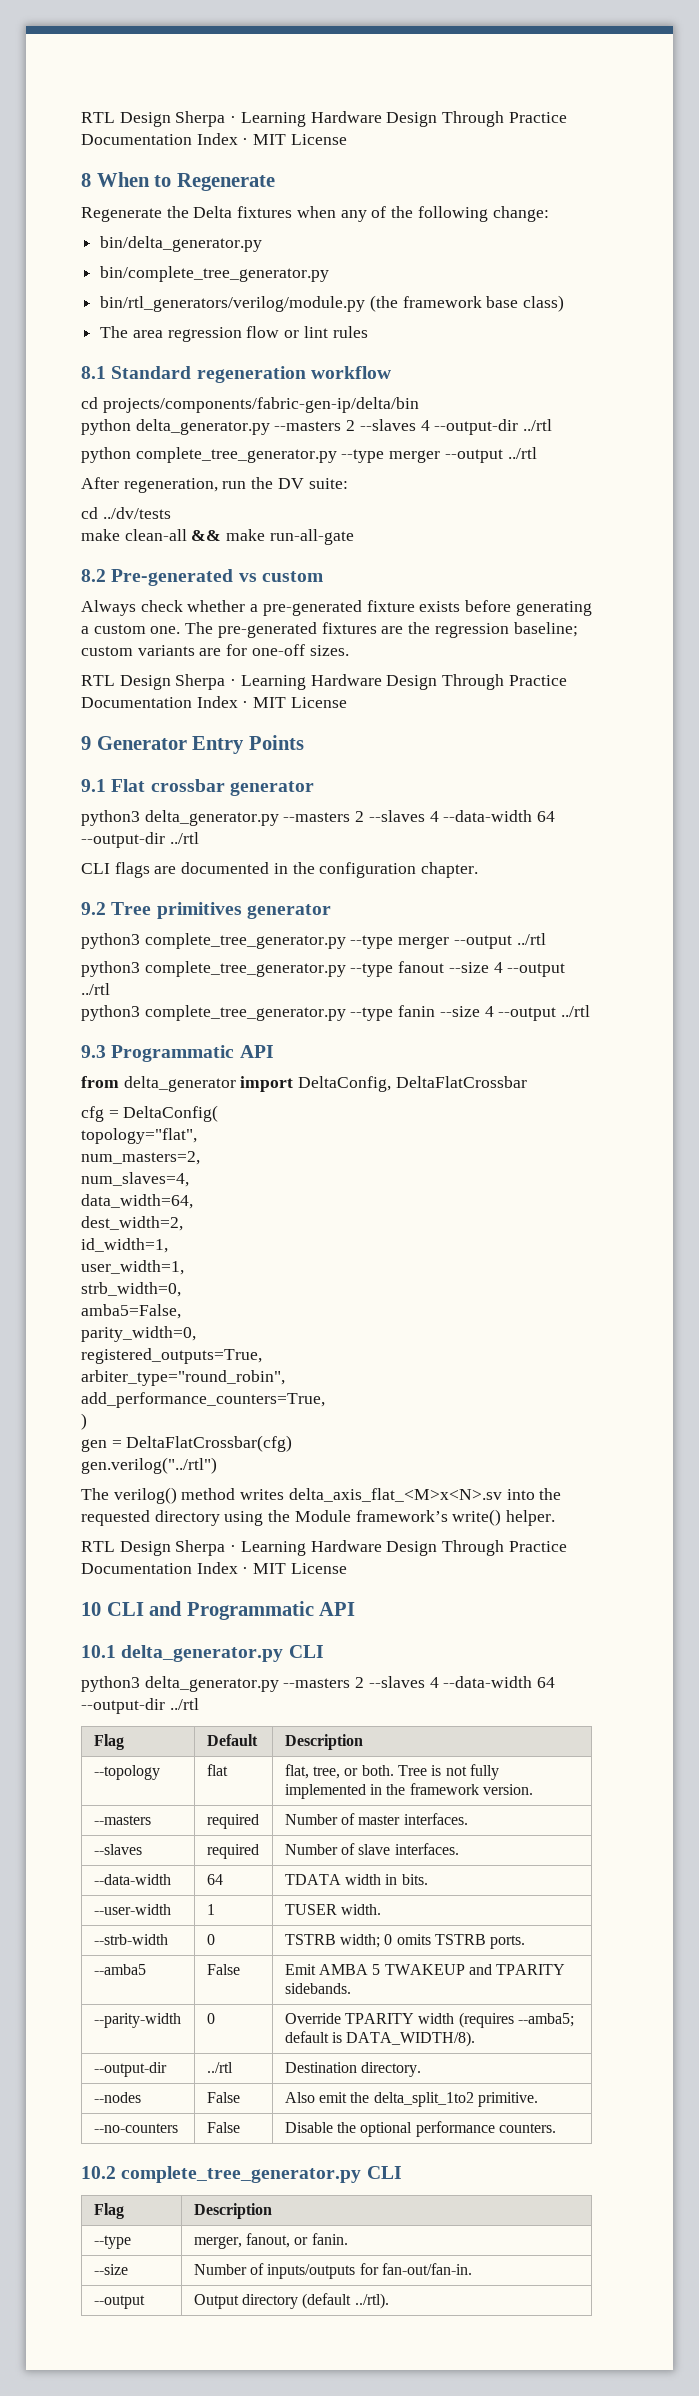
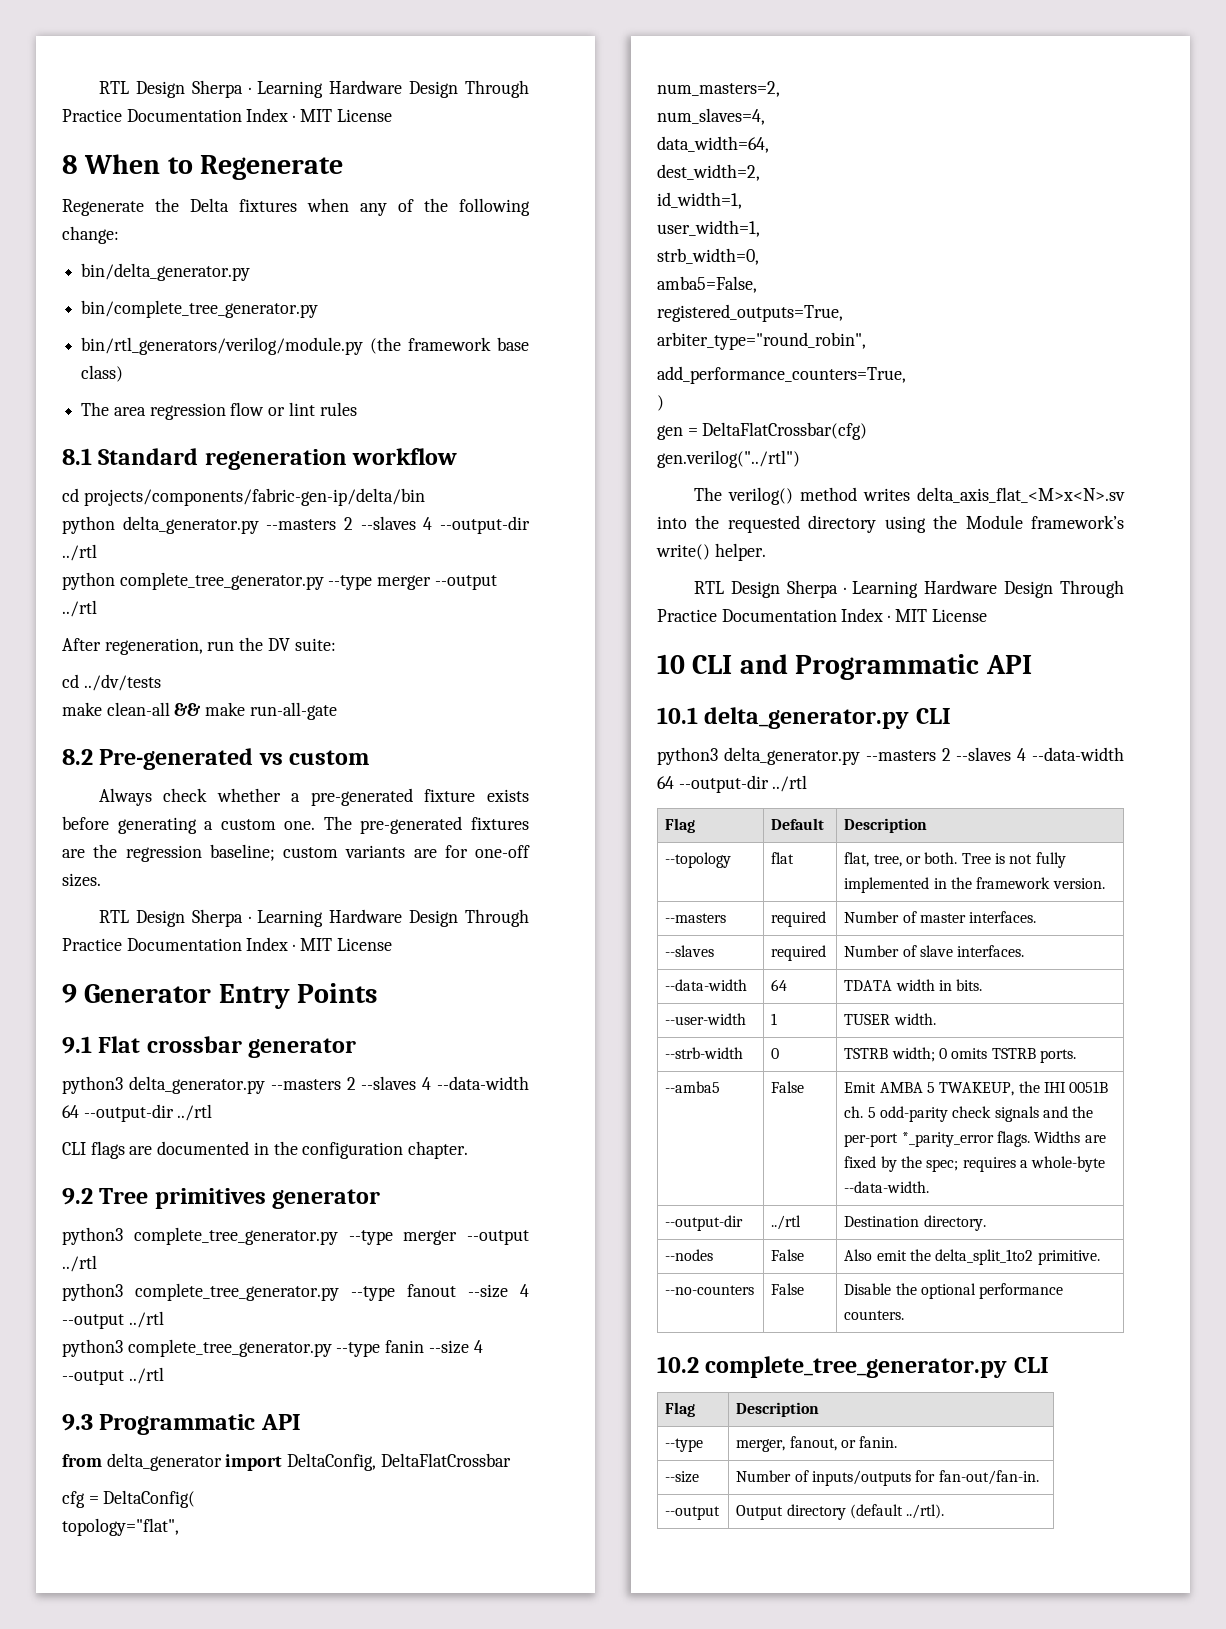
[81,1326,196,1342] // parity_width=0, -> (757, 284) none
[384,1964,566,1975] [284,1983,351,1994] [93,2013,181,2028] [206,2013,215,2024] [284,2012,574,2028] [284,2031,476,2047] TWAKEUP and TPARITY sidebands. // --parity-width | 0 | Override TPARITY width (requires --amba5; default is DATA_WIDTH/8). -> [939,1081,1109,1096] [844,1106,1094,1122] [844,1131,1106,1147] [844,1156,1106,1172] [844,1181,930,1193] TWAKEUP, the IHI 0051B ch. 5 odd-parity check signals and the per-port *_parity_error flags. Widths are fixed by the spec; requires a whole-byte --data-width.

